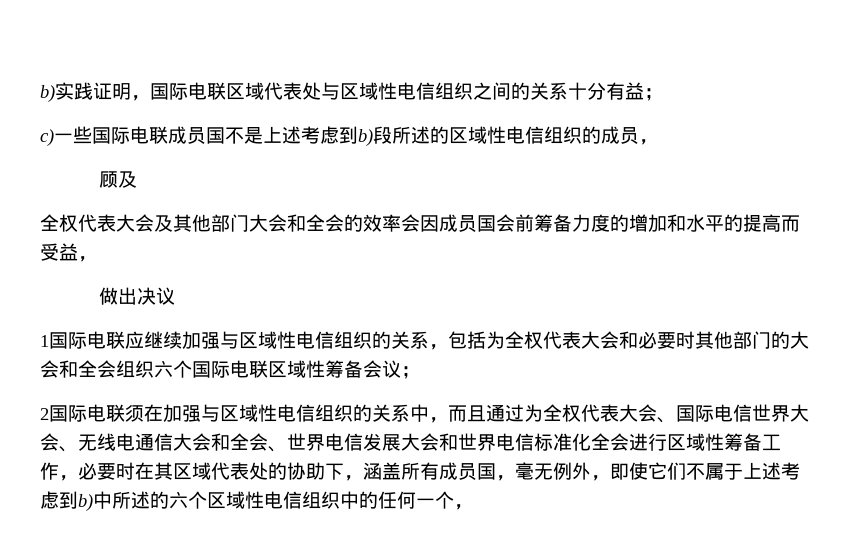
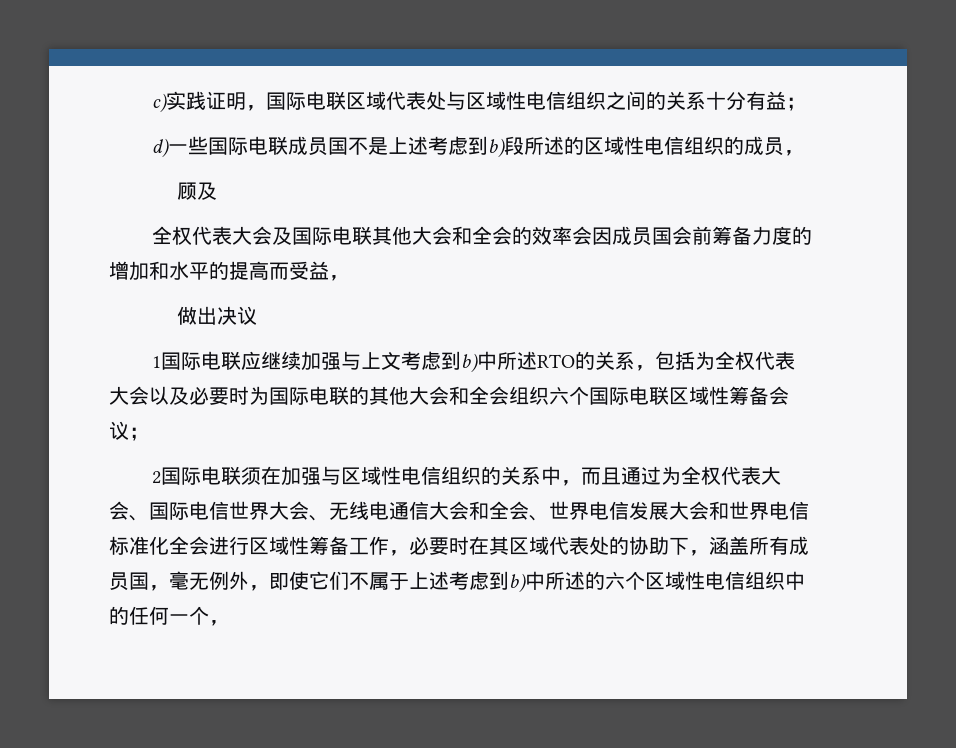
[40,85,55,102] b) -> [152,93,168,113] c)
[40,129,54,146] c) -> [152,138,170,158] d)
[173,214,249,232] 其他部门 -> [292,226,413,245] 国际电联其他
[239,331,372,349] 区域性电信组织 -> [361,351,576,373] 上文考虑到b)中所述RTO
[619,331,790,349] 和必要时其他部门的 -> [149,386,409,405] 以及必要时为国际电联的其他

